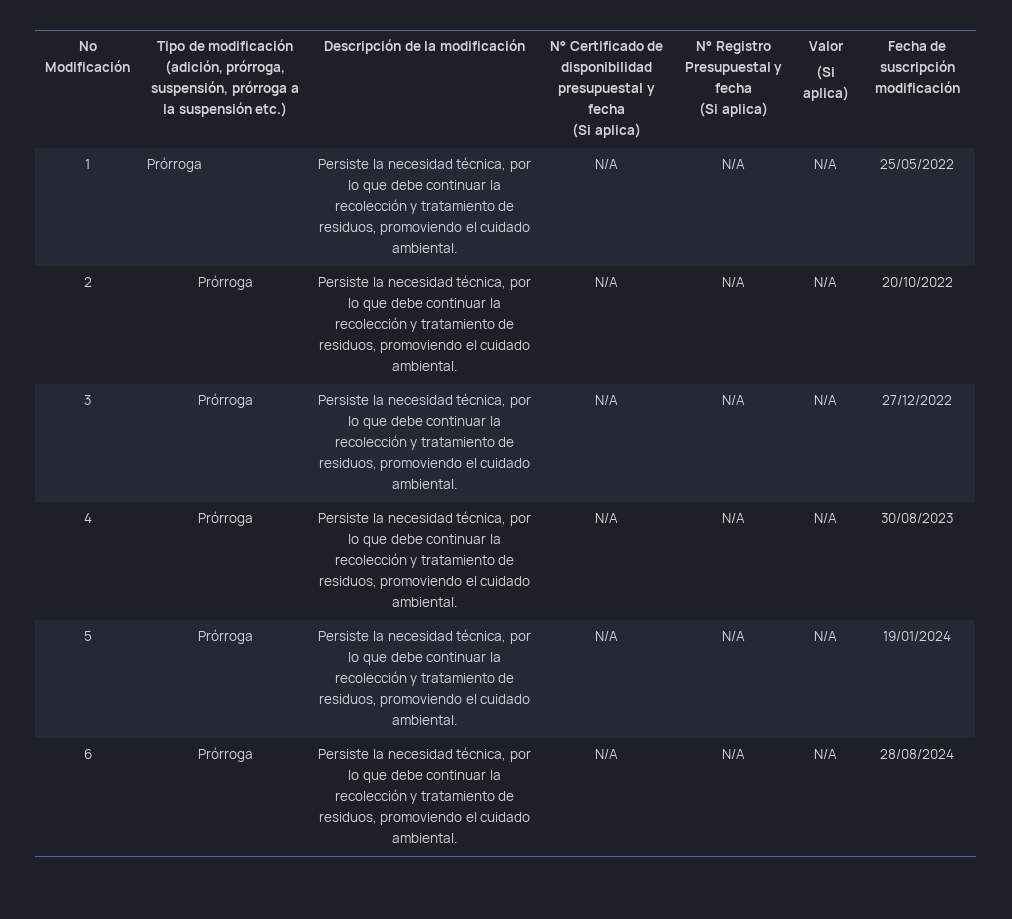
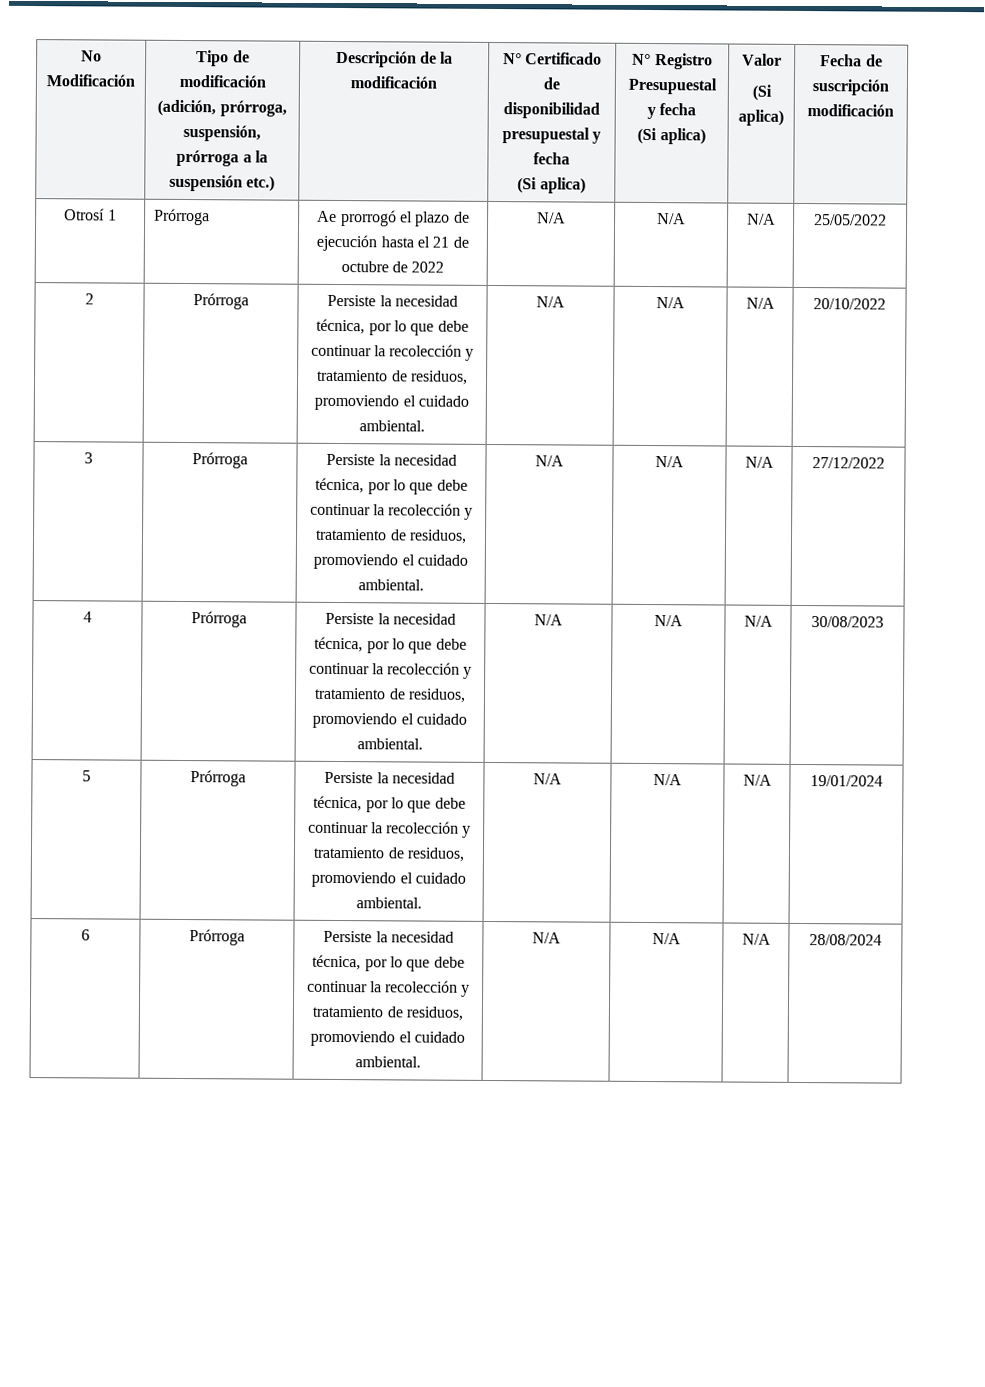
(960, 87) none -> [64,208,106,221] Otrosí
[318,157,531,172] [348,180,501,193] [334,199,515,214] [318,222,531,235] [392,243,457,253] Persiste la necesidad técnica, por lo que debe continuar la recolección y tratamiento de residuos, promoviendo el cuidado ambiental. -> [317,210,470,227] [316,234,469,252] [340,261,445,273] Ae prorrogó el plazo de ejecución hasta el 21 de octubre de 2022

